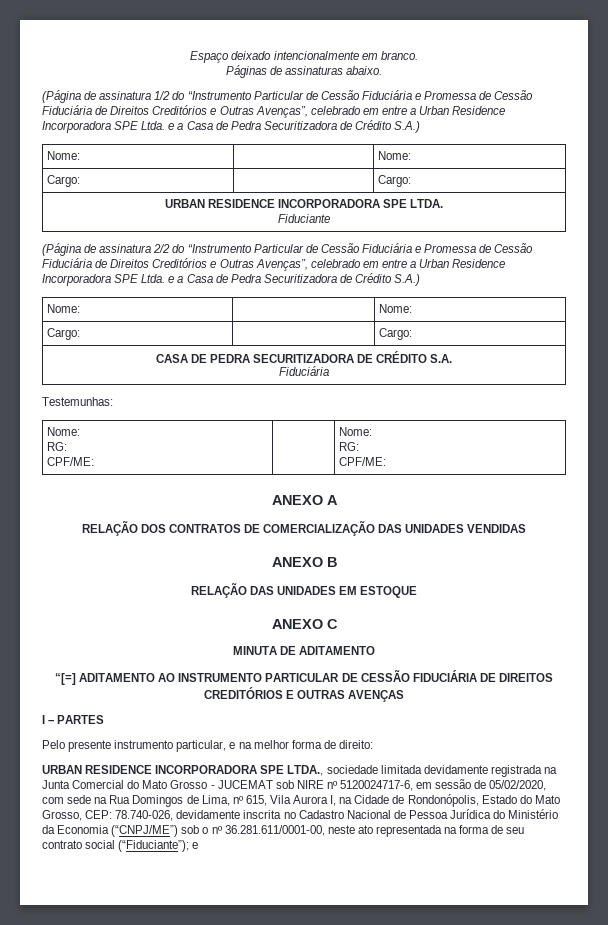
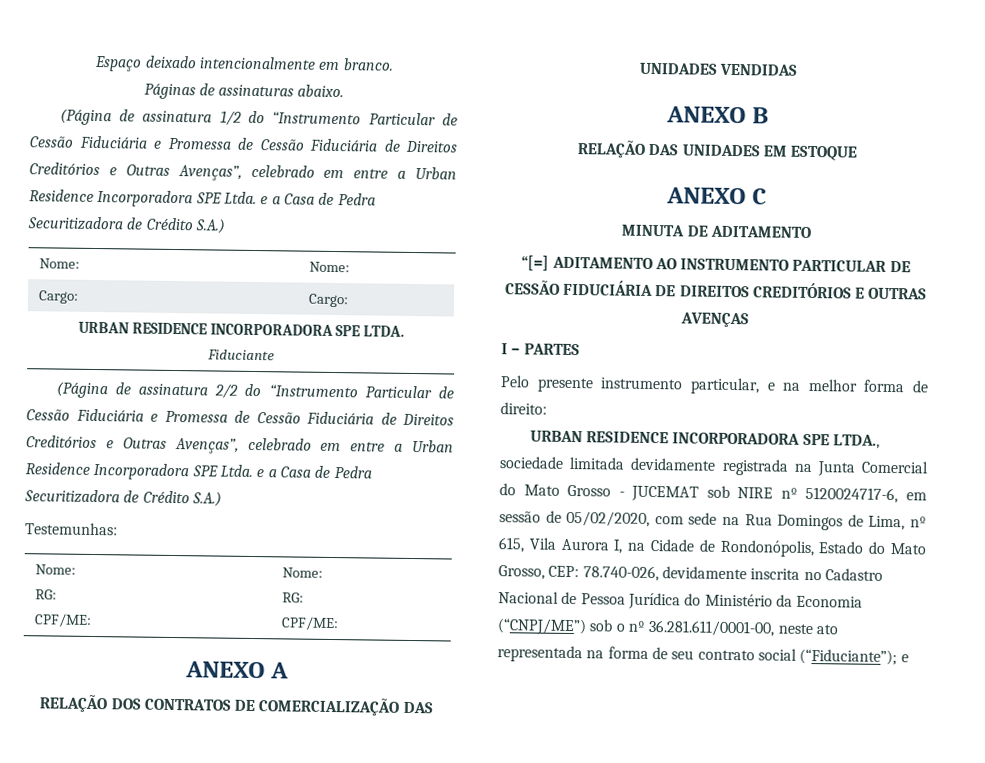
[46,304,80,313] [378,304,412,313] [46,328,80,340] [378,328,412,340] [155,351,453,363] [279,366,329,376] // Nome: | | Nome: // Cargo: | | Cargo: // CASA DE PEDRA SECURITIZADORA DE CRÉDITO S.A. // Fiduciária -> (222, 499) none

